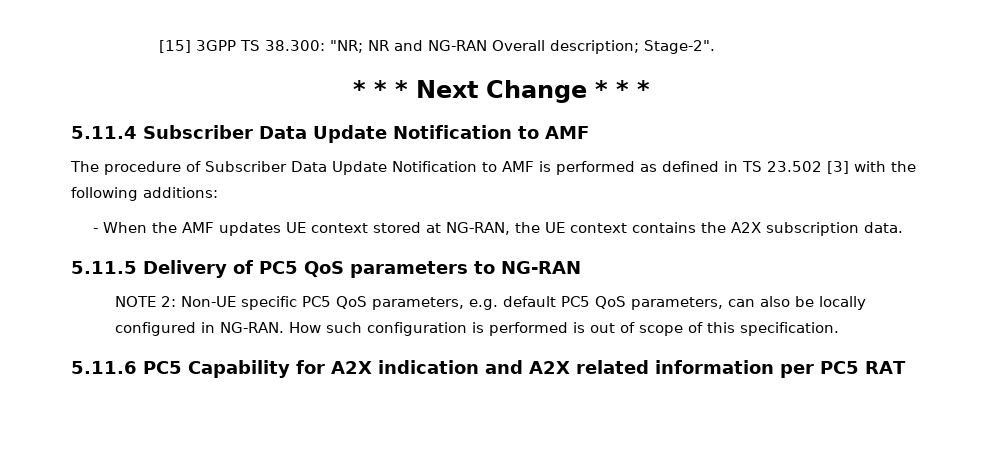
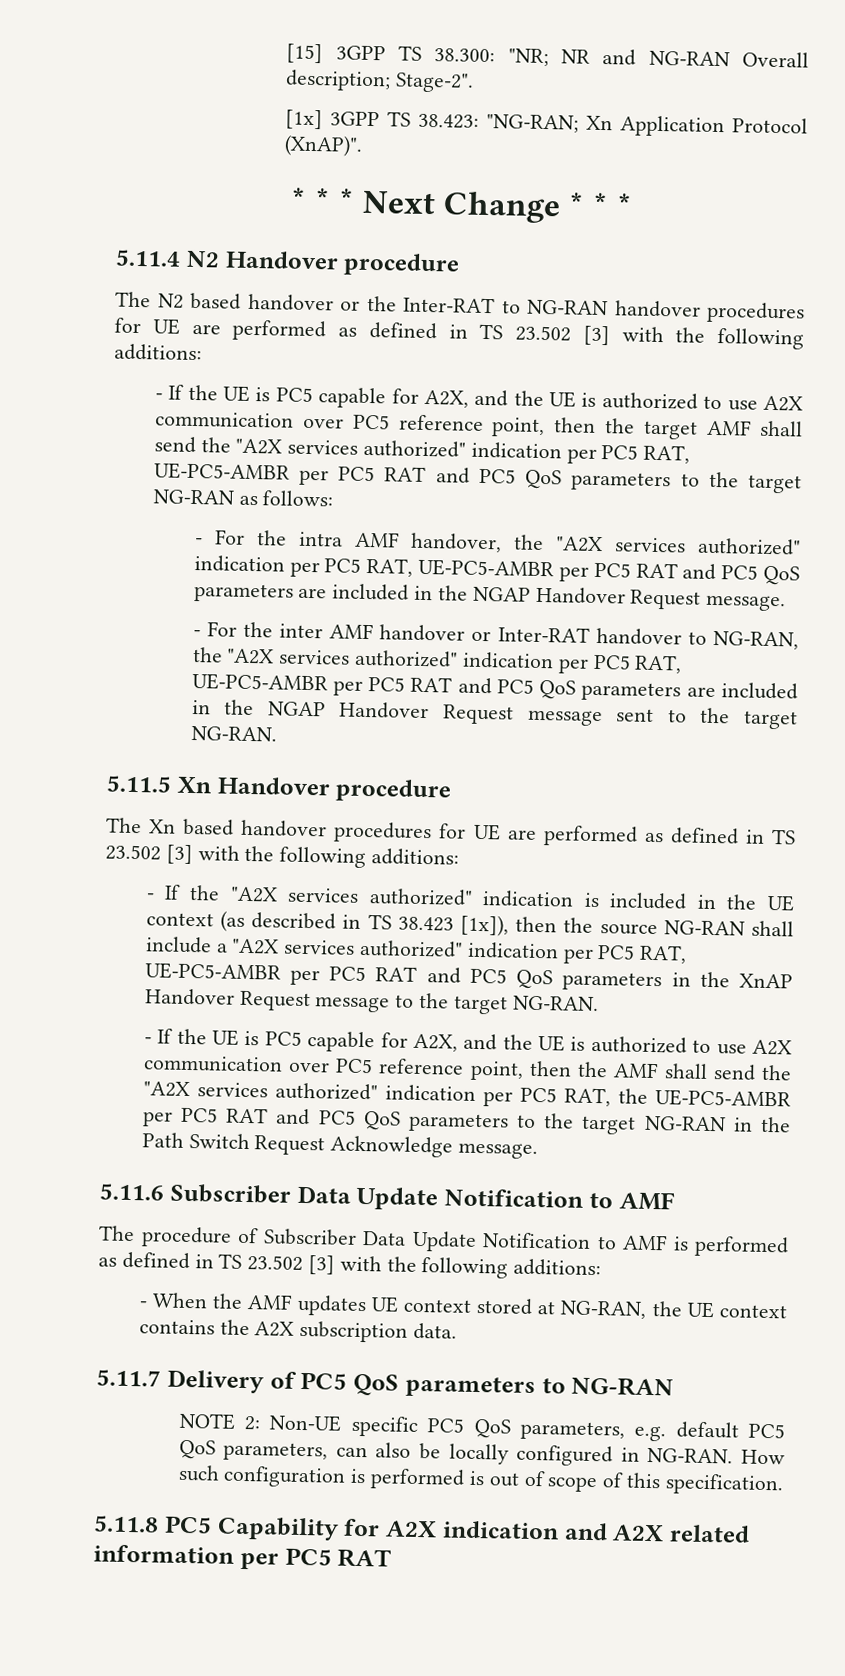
(715, 47) none -> [285,109,808,138] [284,134,364,157] // [1x] 3GPP TS 38.423: "NG-RAN; Xn Application Protocol (XnAP)".
(137, 132) none -> [185,250,461,277] [115,291,805,324] [114,317,804,350] [114,343,202,362] [154,384,804,412] [154,411,803,440] [153,436,691,464] [153,462,802,494] [152,489,334,507] [194,529,801,556] [193,555,801,586] [193,583,787,612] [192,621,799,650] [192,646,683,674] [191,672,798,702] [191,699,798,730] [190,725,277,742] [106,775,452,803] [106,817,796,847] [105,844,460,869] [145,884,795,912] [145,910,794,937] [144,936,688,964] [144,962,793,992] [144,988,599,1015] [143,1028,793,1056] [142,1055,792,1081] [142,1081,791,1108] [141,1107,792,1135] [141,1132,539,1160] [99,1183,164,1201] N2 Handover procedure // The N2 based handover or the Inter-RAT to NG-RAN handover procedures for UE are performed as defined in TS 23.502 [3] with the following additions: // - If the UE is PC5 capable for A2X, and the UE is authorized to use A2X communication over PC5 reference point, then the target AMF shall send the "A2X services authorized" indication per PC5 RAT, UE-PC5-AMBR per PC5 RAT and PC5 QoS parameters to the target NG-RAN as follows: // - For the intra AMF handover, the "A2X services authorized" indication per PC5 RAT, UE-PC5-AMBR per PC5 RAT and PC5 QoS parameters are included in the NGAP Handover Request message. // - For the inter AMF handover or Inter-RAT handover to NG-RAN, the "A2X services authorized" indication per PC5 RAT, UE-PC5-AMBR per PC5 RAT and PC5 QoS parameters are included in the NGAP Handover Request message sent to the target NG-RAN. // 5.11.5 Xn Handover procedure // The Xn based handover procedures for UE are performed as defined in TS 23.502 [3] with the following additions: // - If the "A2X services authorized" indication is included in the UE context (as described in TS 38.423 [1x]), then the source NG-RAN shall include a "A2X services authorized" indication per PC5 RAT, UE-PC5-AMBR per PC5 RAT and PC5 QoS parameters in the XnAP Handover Request message to the target NG-RAN. // - If the UE is PC5 capable for A2X, and the UE is authorized to use A2X communication over PC5 reference point, then the AMF shall send the "A2X services authorized" indication per PC5 RAT, the UE-PC5-AMBR per PC5 RAT and PC5 QoS parameters to the target NG-RAN in the Path Switch Request Acknowledge message. // 5.11.6
[71,261,137,274] 5.11.5 -> [96,1369,161,1387] 5.11.7
[71,361,137,374] 5.11.6 -> [93,1515,159,1533] 5.11.8

